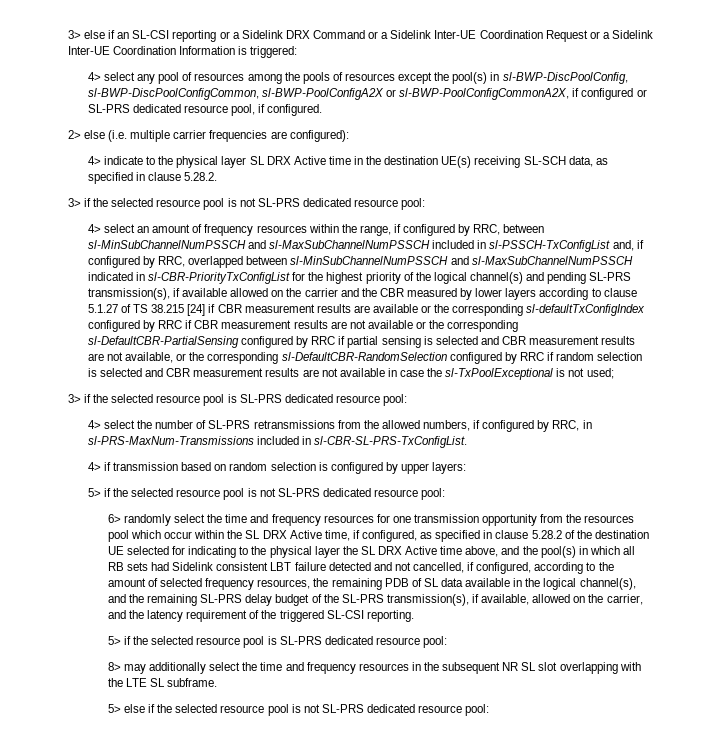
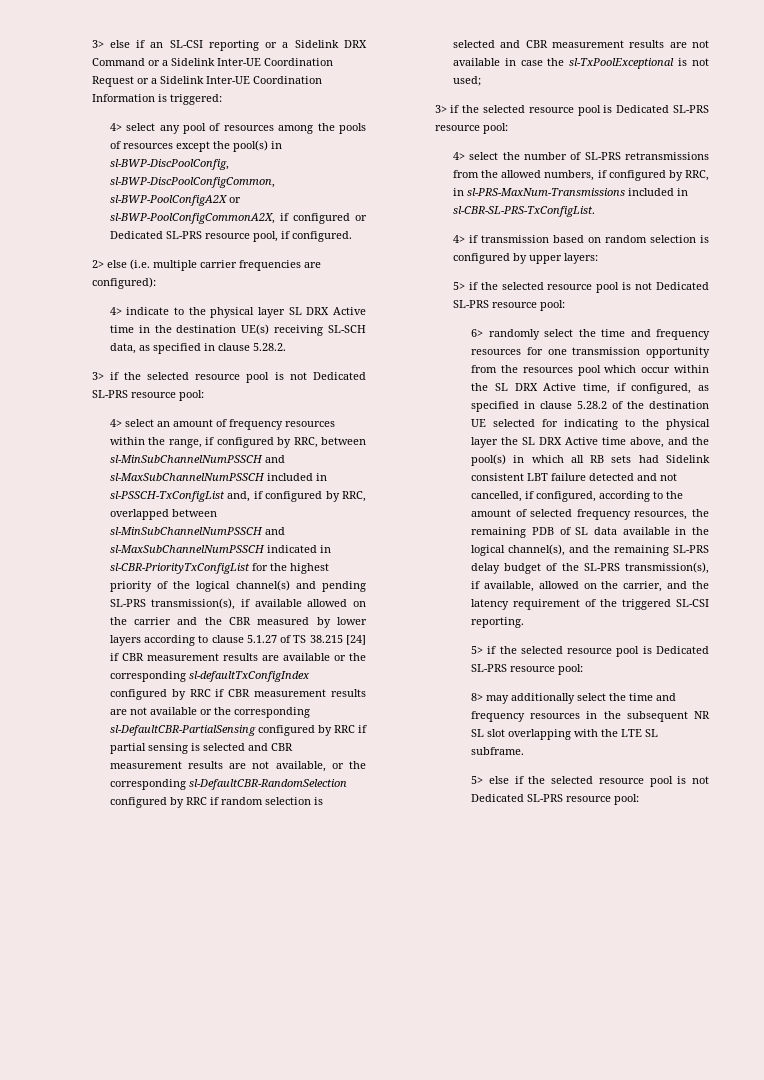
[87,104,182,113] SL-PRS dedicated -> [109,231,202,239] Dedicated SL-PRS
[257,198,351,207] SL-PRS dedicated -> [313,372,367,380] [91,390,128,398] Dedicated SL-PRS
[239,394,333,403] SL-PRS dedicated -> [616,105,709,113] Dedicated SL-PRS
[277,488,371,497] SL-PRS dedicated -> [656,282,710,290] [452,300,489,308] Dedicated SL-PRS
[279,636,373,645] SL-PRS dedicated -> [656,646,709,654] [471,664,508,672] Dedicated SL-PRS
[321,704,415,713] SL-PRS dedicated -> [471,794,564,802] Dedicated SL-PRS

